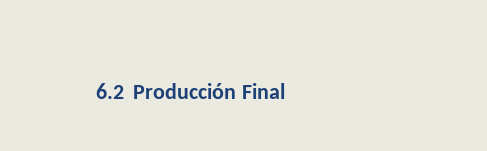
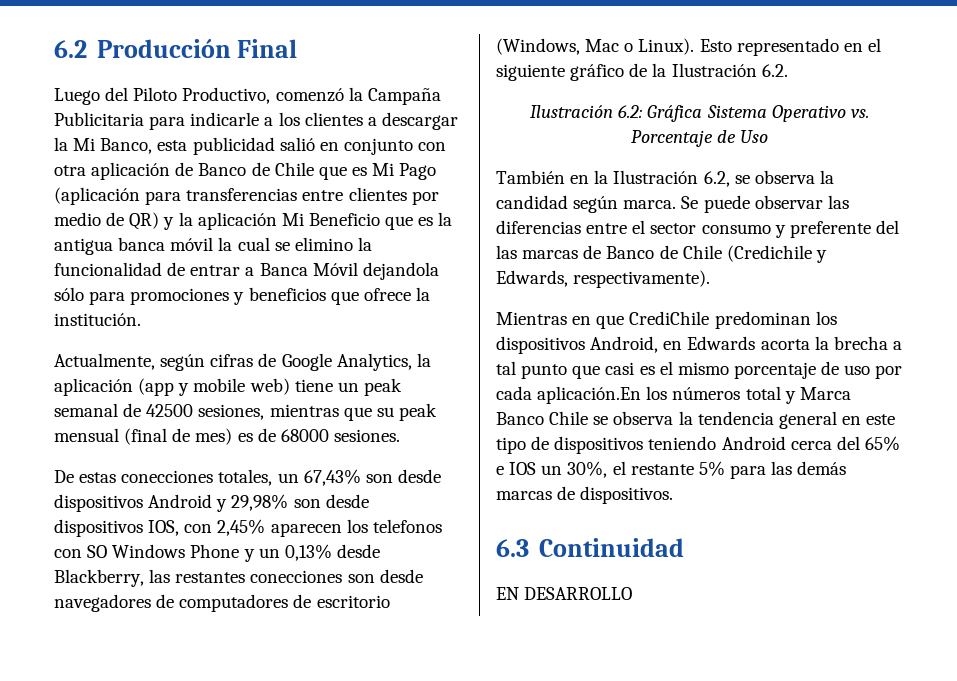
(285, 91) none -> [54,87,441,105] [54,112,458,130] [54,137,447,155] [54,162,437,180] [54,187,439,205] [54,212,453,230] [54,237,372,255] [54,262,439,280] [54,287,430,305] [54,313,141,326] [54,353,431,371] [54,378,402,396] [54,403,437,421] [54,428,400,445] [54,469,441,486] [54,494,369,512] [54,519,442,537] [54,544,380,562] [54,569,423,587] [54,594,390,612] [496,38,881,56] [496,63,788,81] [530,105,869,122] [630,130,769,147] [496,170,834,187] [496,195,849,213] [496,220,899,238] [496,245,827,263] [496,270,711,288] [496,311,837,329] [496,336,902,354] [496,361,903,379] [496,386,851,404] [496,411,896,429] [496,436,900,454] [496,461,847,479] [496,486,674,504] [496,538,684,557] [496,587,633,600] // Luego del Piloto Productivo, comenzó la Campaña Publicitaria para indicarle a los clientes a descargar la Mi Banco, esta publicidad salió en conjunto con otra aplicación de Banco de Chile que es Mi Pago (aplicación para transferencias entre clientes por medio de QR) y la aplicación Mi Beneficio que es la antigua banca móvil la cual se elimino la funcionalidad de entrar a Banca Móvil dejandola sólo para promociones y beneficios que ofrece la institución. // Actualmente, según cifras de Google Analytics, la aplicación (app y mobile web) tiene un peak semanal de 42500 sesiones, mientras que su peak mensual (final de mes) es de 68000 sesiones. // De estas conecciones totales, un 67,43% son desde dispositivos Android y 29,98% son desde dispositivos IOS, con 2,45% aparecen los telefonos con SO Windows Phone y un 0,13% desde Blackberry, las restantes conecciones son desde navegadores de computadores de escritorio (Windows, Mac o Linux). Esto representado en el siguiente gráfico de la Ilustración 6.2. // Ilustración 6.2: Gráfica Sistema Operativo vs. Porcentaje de Uso // También en la Ilustración 6.2, se observa la candidad según marca. Se puede observar las diferencias entre el sector consumo y preferente del las marcas de Banco de Chile (Credichile y Edwards, respectivamente). // Mientras en que CrediChile predominan los dispositivos Android, en Edwards acorta la brecha a tal punto que casi es el mismo porcentaje de uso por cada aplicación.En los números total y Marca Banco Chile se observa la tendencia general en este tipo de dispositivos teniendo Android cerca del 65% e IOS un 30%, el restante 5% para las demás marcas de dispositivos. // 6.3 Continuidad // EN DESARROLLO

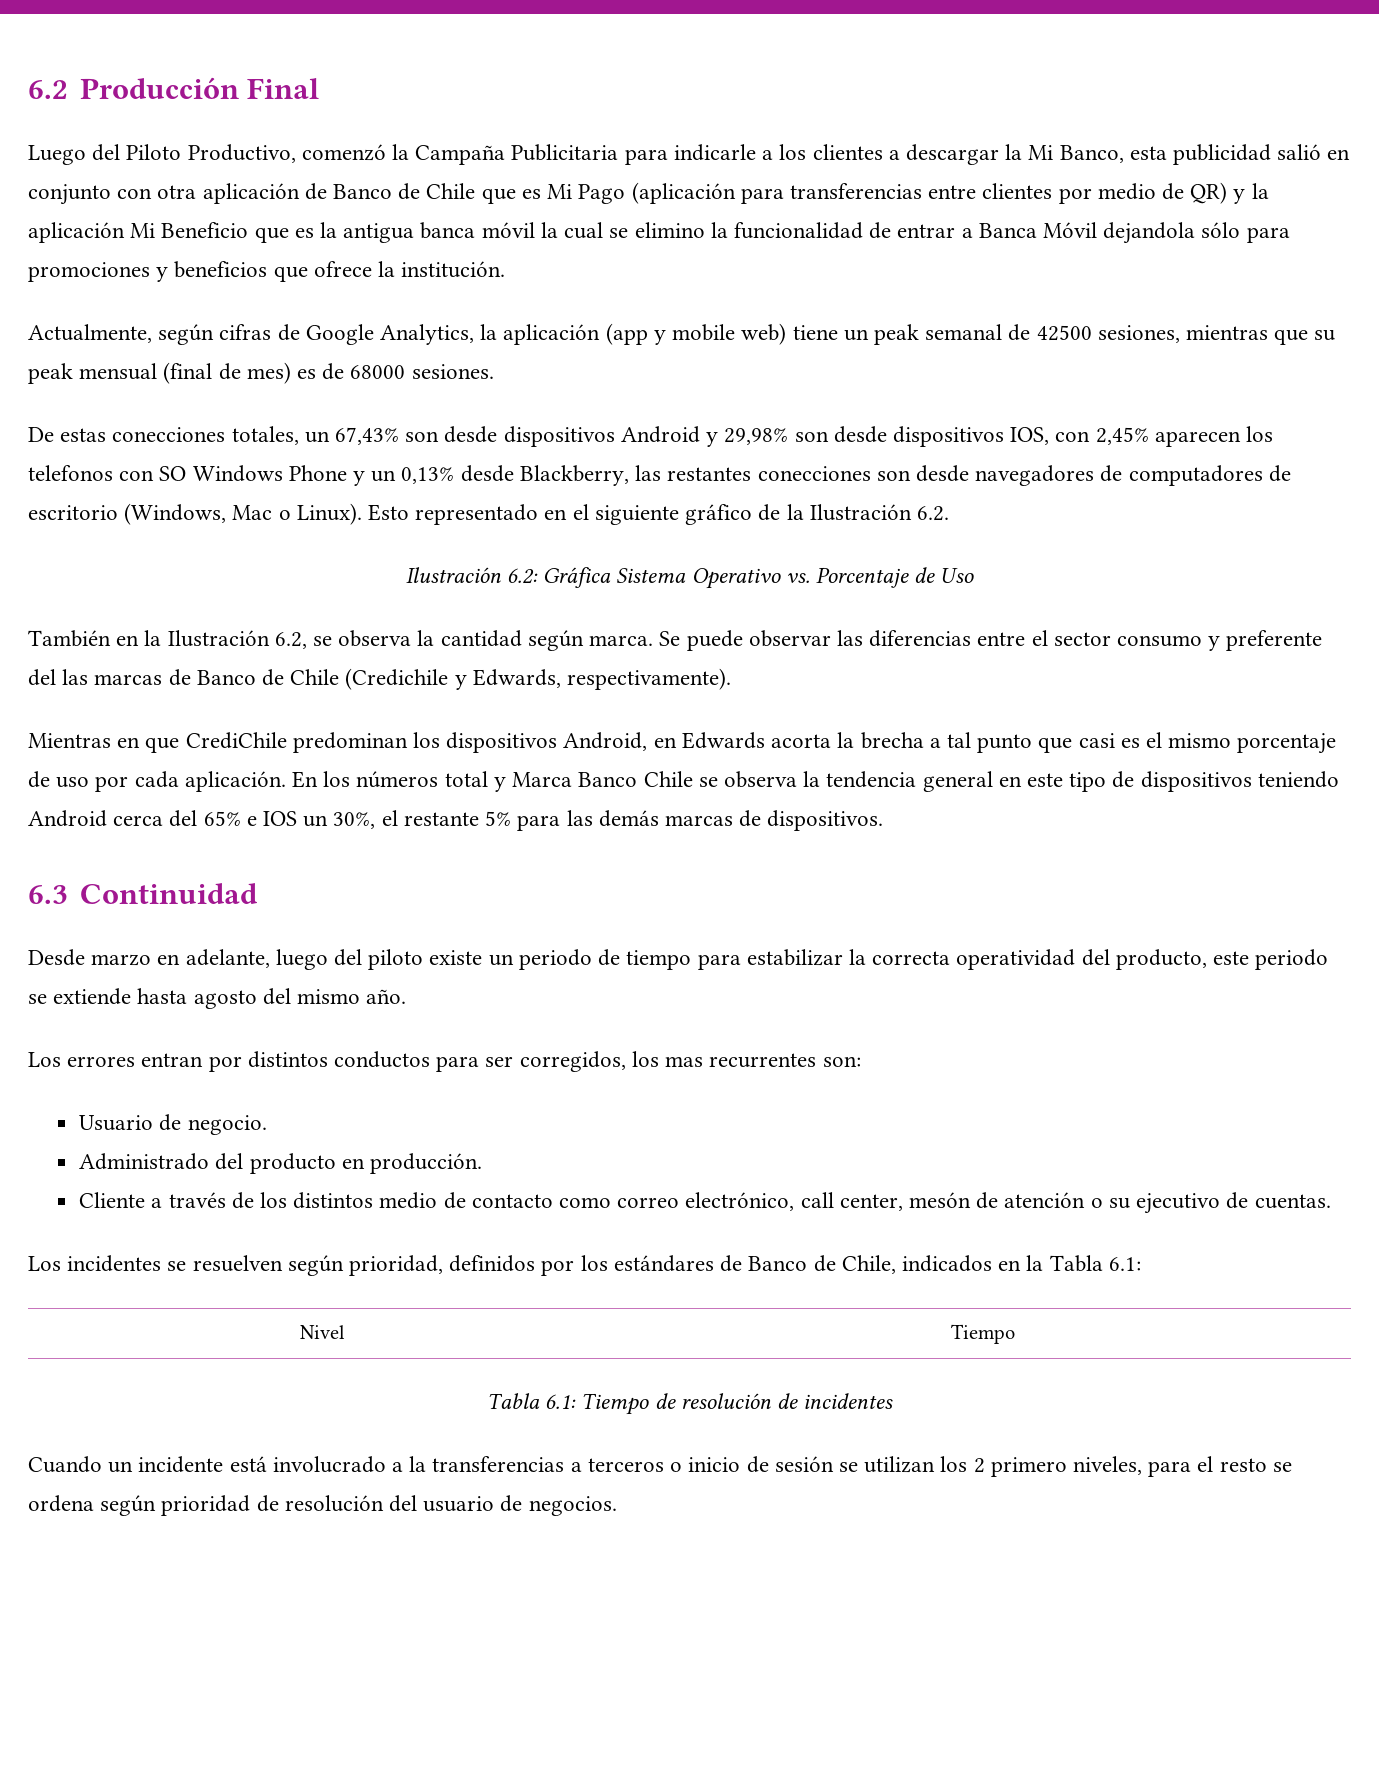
[496,195,568,209] candidad -> [440,630,522,647] cantidad
[537,386,642,404] aplicación.En -> [184,771,319,792] aplicación. En
[496,587,633,600] EN DESARROLLO -> [28,949,1329,970] [28,988,407,1009] [28,1051,861,1072] [79,1114,267,1135] [79,1153,482,1174] [79,1192,1331,1214] [28,1255,1141,1276] [300,1325,345,1339] [951,1324,1015,1344] [486,1393,894,1415] [28,1456,1292,1477] [28,1495,617,1516] Desde marzo en adelante, luego del piloto existe un periodo de tiempo para estabilizar la correcta operatividad del producto, este periodo se extiende hasta agosto del mismo año. // Los errores entran por distintos conductos para ser corregidos, los mas recurrentes son: // Usuario de negocio. // Administrado del producto en producción. // Cliente a través de los distintos medio de contacto como correo electrónico, call center, mesón de atención o su ejecutivo de cuentas. // Los incidentes se resuelven según prioridad, definidos por los estándares de Banco de Chile, indicados en la Tabla 6.1: // Nivel | Tiempo // Tabla 6.1: Tiempo de resolución de incidentes // Cuando un incidente está involucrado a la transferencias a terceros o inicio de sesión se utilizan los 2 primero niveles, para el resto se ordena según prioridad de resolución del usuario de negocios.

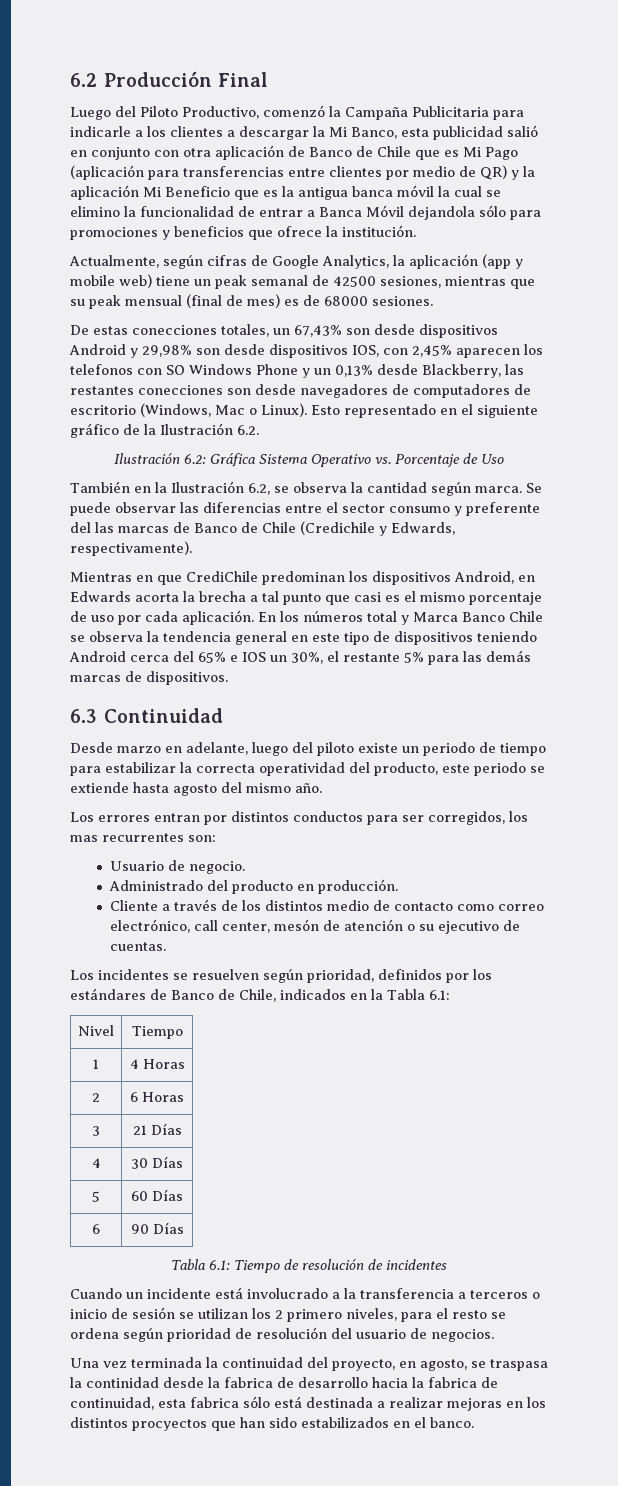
(1015, 1334) none -> [93,1059,99,1069] [129,1059,185,1069] [92,1093,100,1102] [130,1092,184,1102] [92,1126,100,1136] [132,1123,182,1135] [91,1158,101,1168] [131,1156,183,1169] [92,1191,100,1202] [131,1189,183,1201] [92,1224,100,1234] [130,1222,184,1234] // 1 | 4 Horas // 2 | 6 Horas // 3 | 21 Días // 4 | 30 Días // 5 | 60 Días // 6 | 90 Días
[432,1456,565,1472] transferencias -> [360,1288,454,1299] transferencia
(617, 1506) none -> [70,1357,548,1371] [70,1377,498,1388] [70,1396,546,1411] [70,1417,474,1431] // Una vez terminada la continuidad del proyecto, en agosto, se traspasa la continidad desde la fabrica de desarrollo hacia la fabrica de continuidad, esta fabrica sólo está destinada a realizar mejoras en los distintos procyectos que han sido estabilizados en el banco.

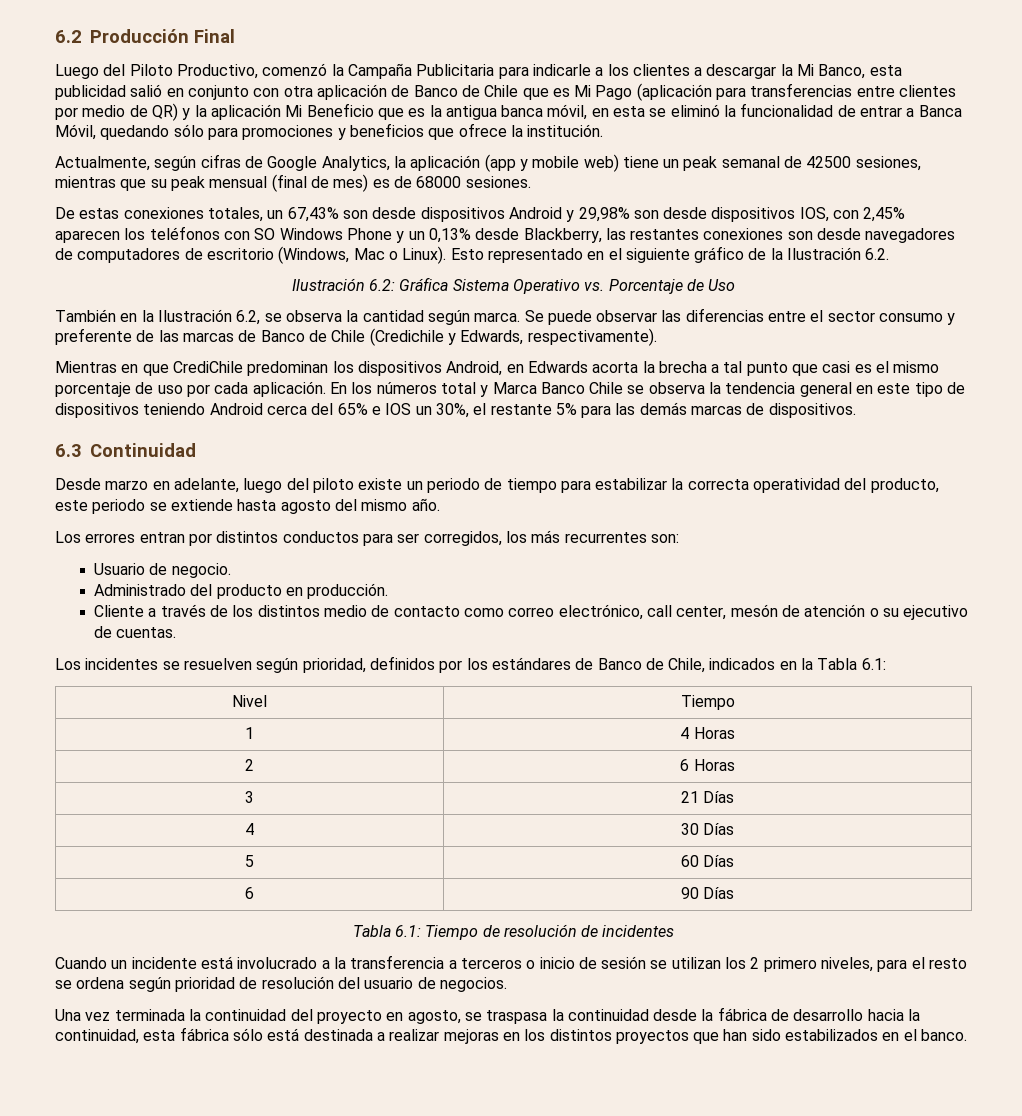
[397,185,501,197] [70,206,120,217] móvil la cual se elimino -> [547,104,720,120] móvil, en esta se eliminó
[366,205,475,220] Móvil dejandola -> [55,124,170,140] Móvil, quedando
[132,325,217,335] conecciones -> [123,207,204,219] conexiones
[70,364,133,375] telefonos -> [149,226,220,240] teléfonos
[138,385,223,395] conecciones -> [703,228,784,240] conexiones
[70,522,91,533] del -> [136,330,155,342] de
[70,835,98,842] mas -> [531,530,561,543] más
[332,1359,395,1371] proyecto, -> [316,1010,382,1024] proyecto
[86,1377,159,1388] continidad -> [567,1009,649,1021] continuidad
[224,1377,273,1388] fabrica -> [717,1007,767,1021] fábrica
[428,1377,498,1388] fabrica de -> (921, 1015) none
[190,1397,239,1408] fabrica -> [179,1027,229,1041] fábrica
[132,1419,207,1431] procyectos -> [615,1030,689,1044] proyectos

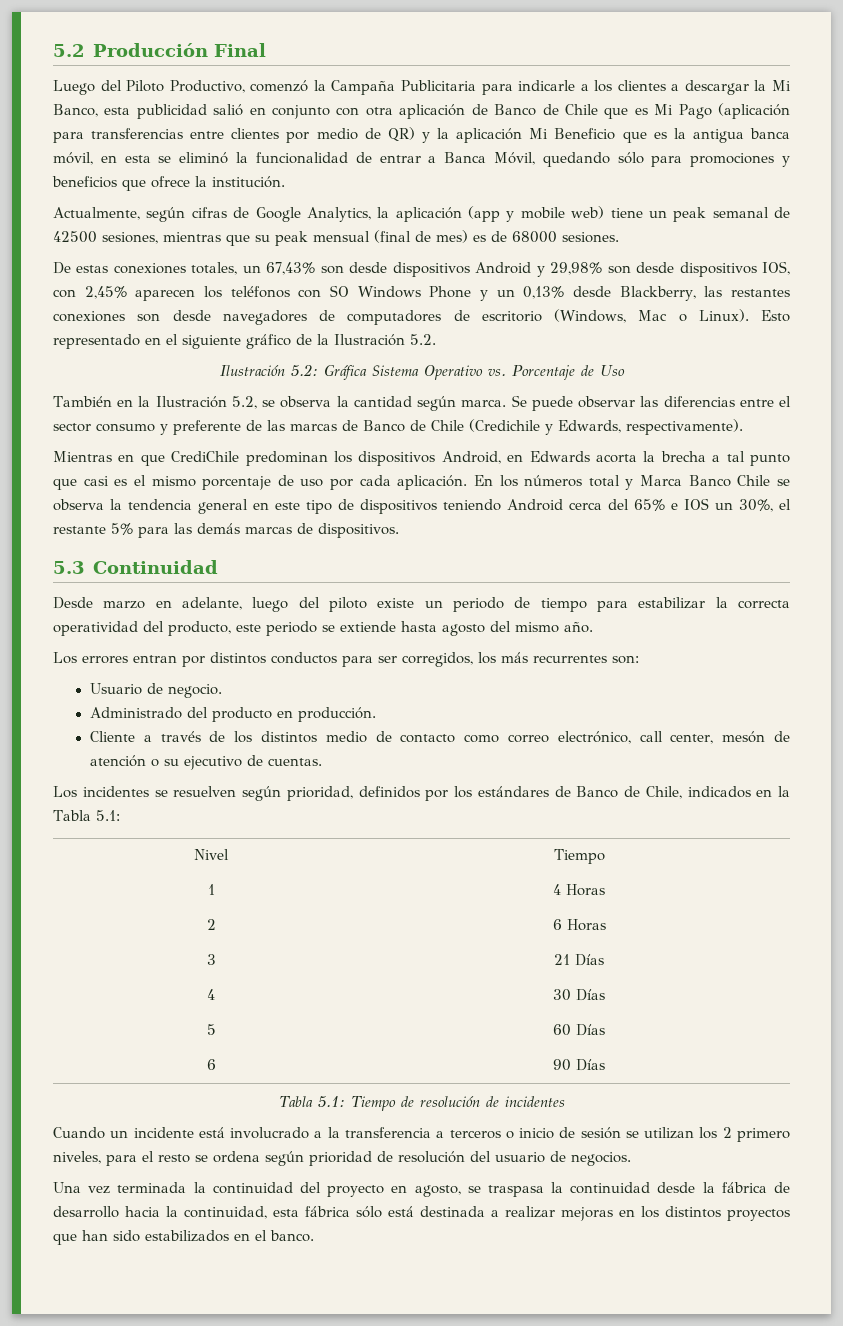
[55,30,82,43] 6.2 -> [53,44,85,57] 5.2
[865,248,890,260] [291,278,396,291] 6.2. // Ilustración 6.2: -> [410,334,436,345] [219,364,318,377] 5.2. // Ilustración 5.2:
[236,310,261,325] 6.2, -> [231,396,257,409] 5.2,
[55,444,82,457] 6.3 -> [53,561,85,574] 5.3
[861,658,886,670] 6.1: -> [95,810,120,821] 5.1:
[394,925,421,937] 6.1: -> [317,1096,345,1108] 5.1:

